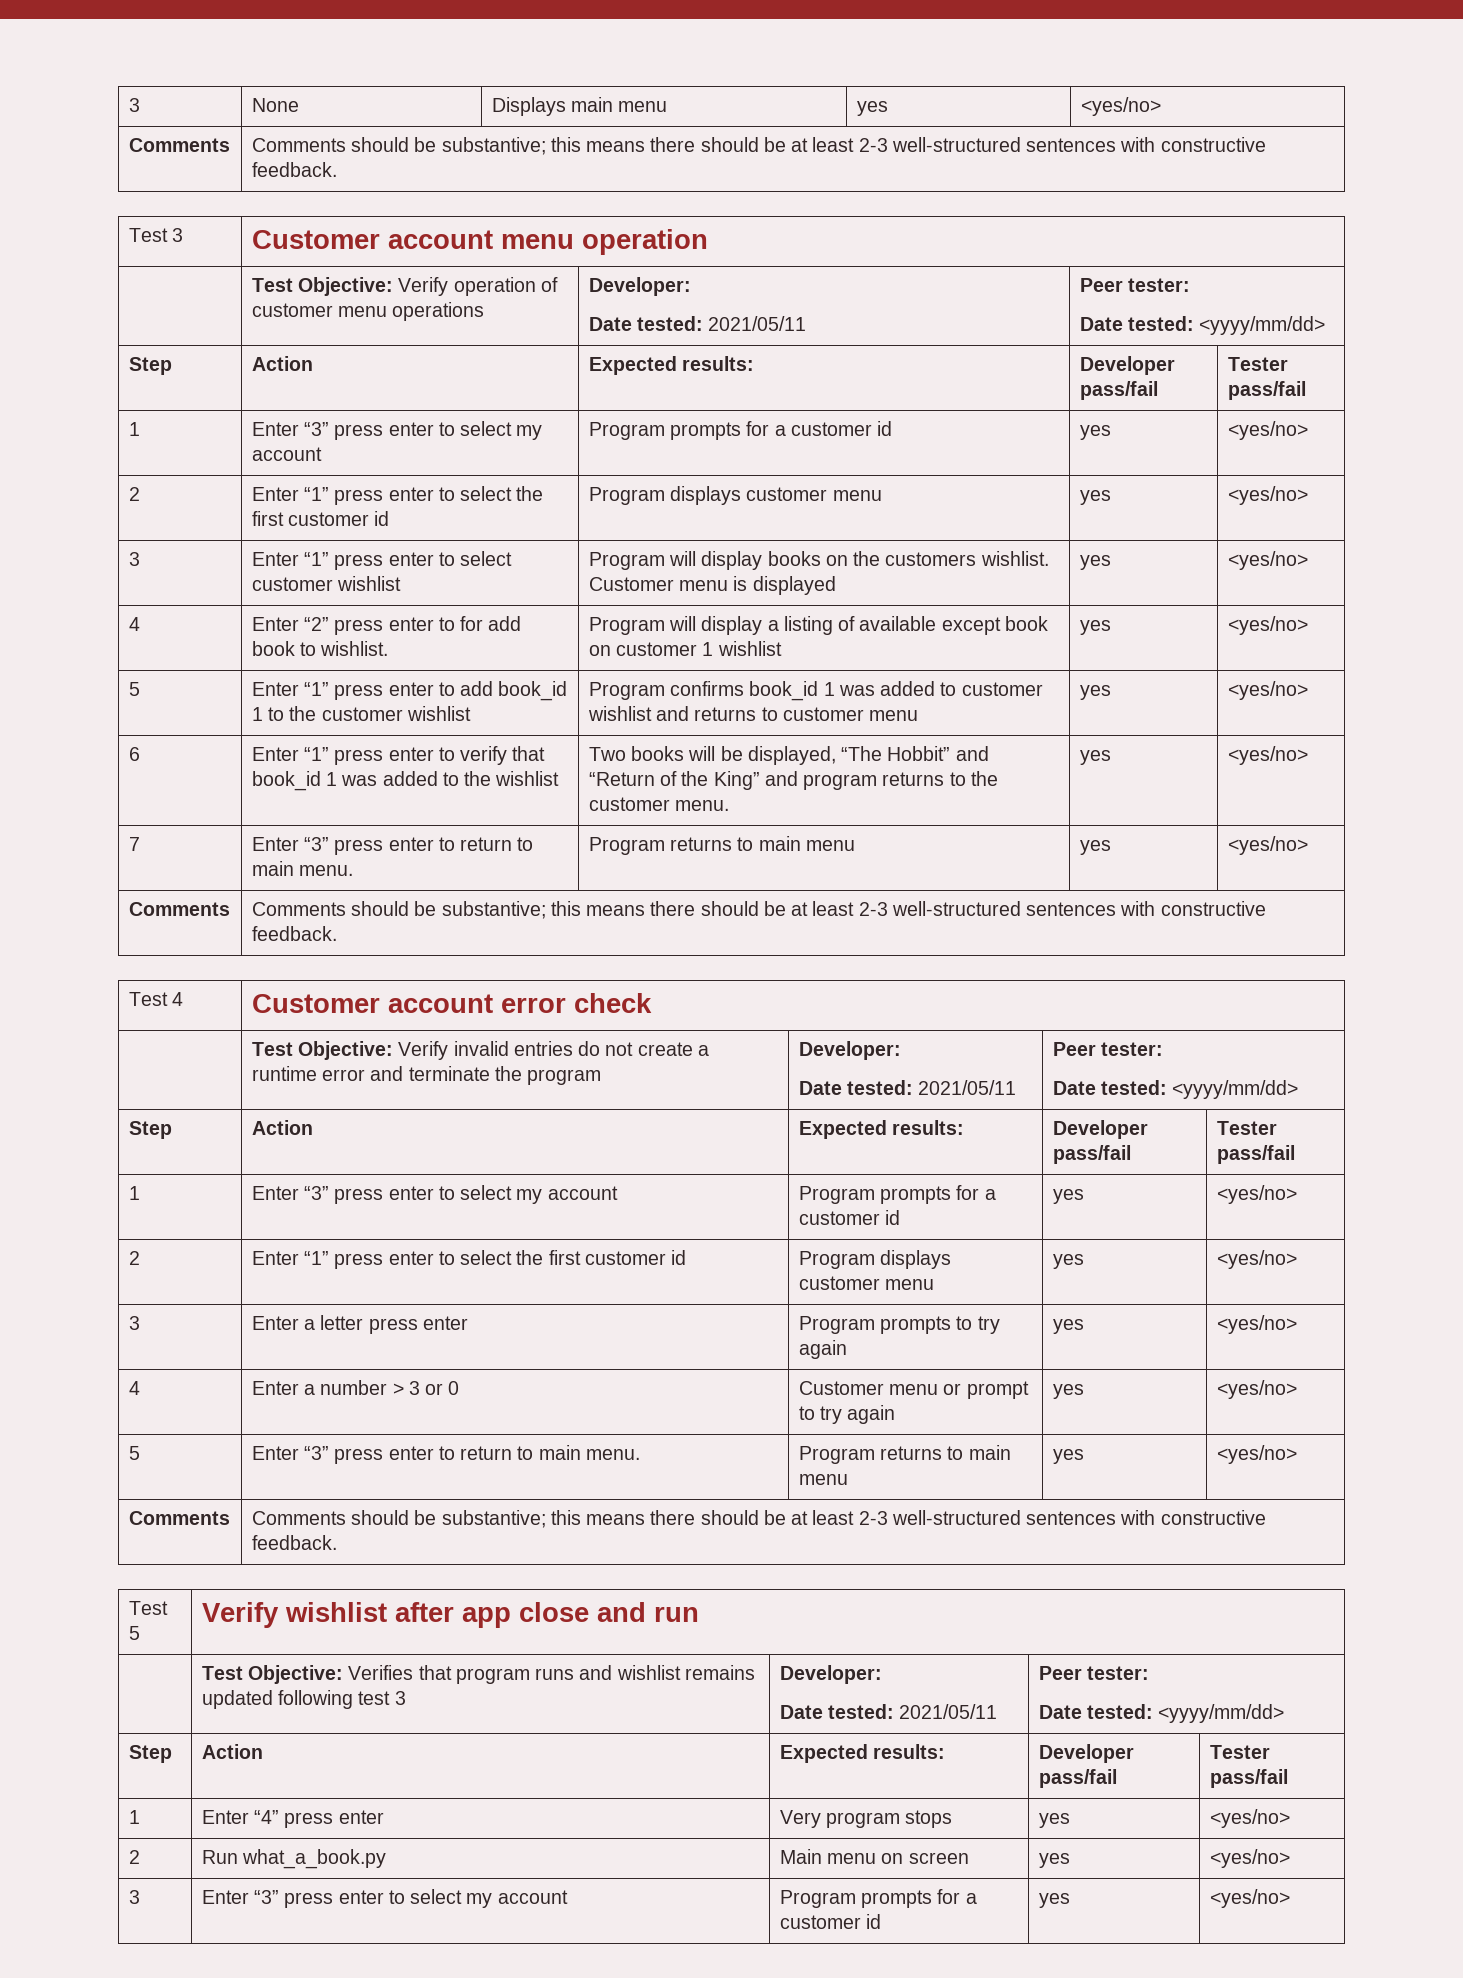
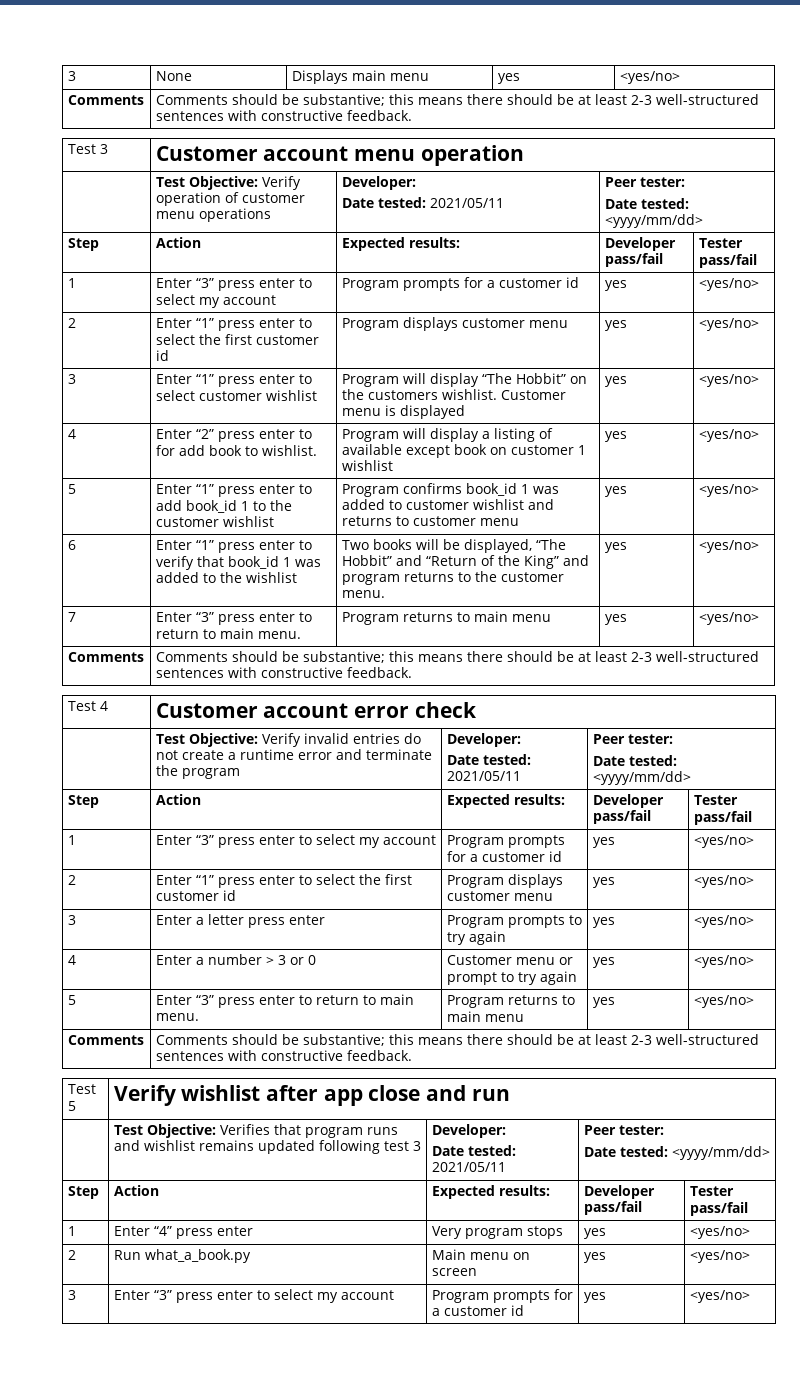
[767,551,821,566] books -> [481,373,566,384] “The Hobbit”

